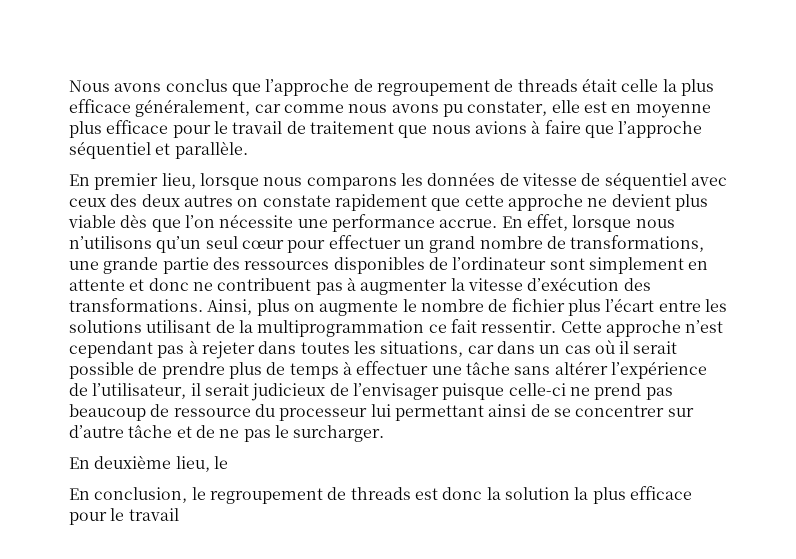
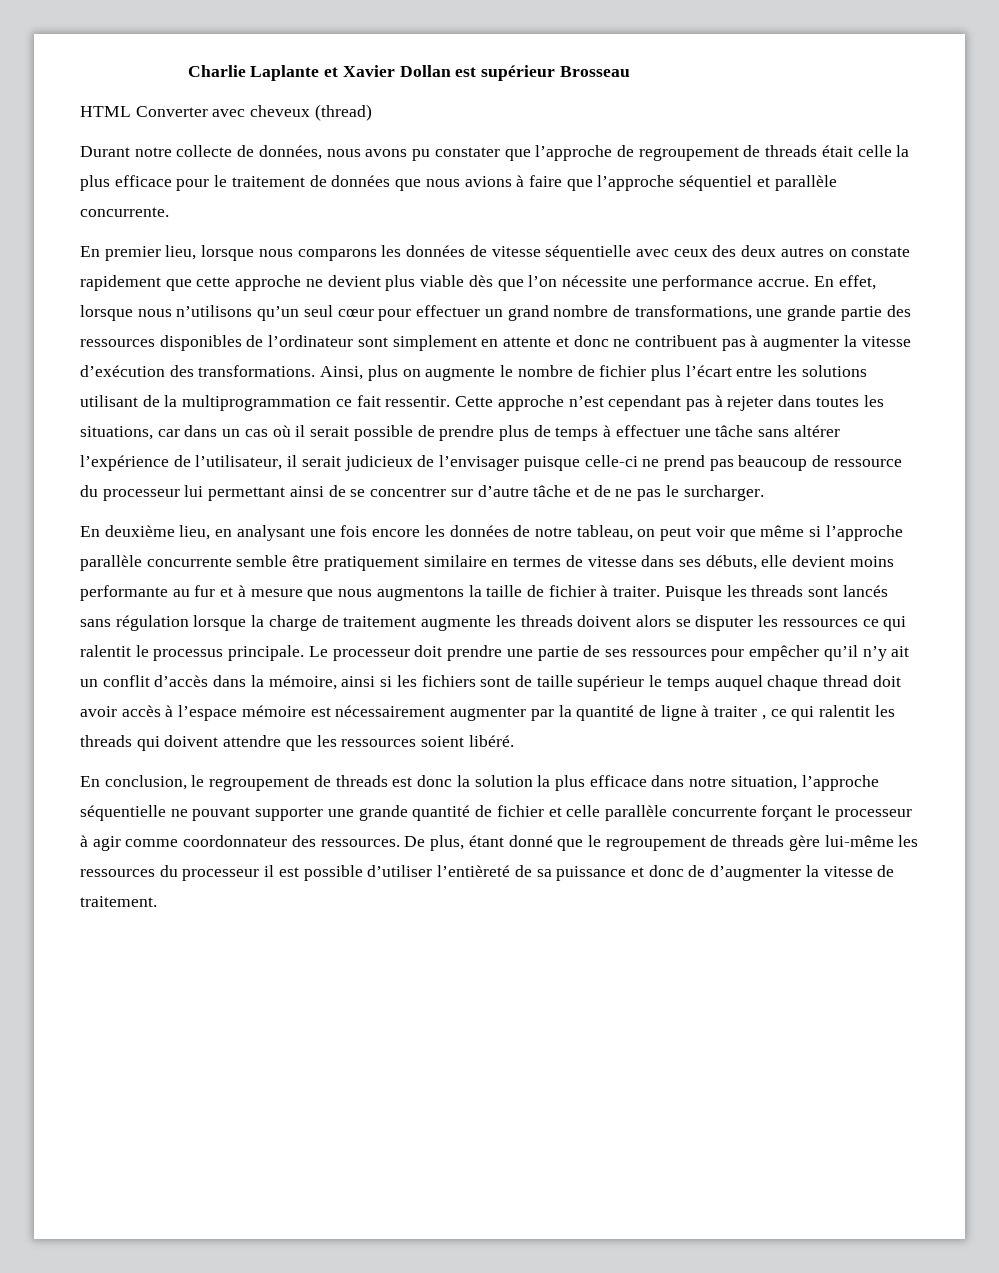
[69,79,228,92] Nous avons conclus -> [187,65,630,81] [80,104,372,121] [80,145,500,161] Charlie Laplante et Xavier Dollan est supérieur Brosseau // HTML Converter avec cheveux (thread) // Durant notre collecte de données, nous avons pu constater
[135,99,711,118] [69,120,394,138] généralement, car comme nous avons pu constater, elle est en moyenne plus efficace pour le travail de traitement -> [176,175,391,191] pour le traitement de données
[174,141,248,159] parallèle. -> [774,175,837,191] [80,207,169,217] parallèle concurrente.
[581,172,687,190] de séquentiel -> [545,245,632,261] séquentielle
[213,456,228,469] le -> [215,525,903,541] [80,555,894,571] [80,585,888,601] [80,615,907,631] [80,645,910,661] [80,675,901,691] [80,705,895,721] [80,735,514,751] en analysant une fois encore les données de notre tableau, on peut voir que même si l’approche parallèle concurrente semble être pratiquement similaire en termes de vitesse dans ses débuts, elle devient moins performante au fur et à mesure que nous augmentons la taille de fichier à traiter. Puisque les threads sont lancés sans régulation lorsque la charge de traitement augmente les threads doivent alors se disputer les ressources ce qui ralentit le processus principale. Le processeur doit prendre une partie de ses ressources pour empêcher qu’il n’y ait un conflit d’accès dans la mémoire, ainsi si les fichiers sont de taille supérieur le temps auquel chaque thread doit avoir accès à l’espace mémoire est nécessairement augmenter par la quantité de ligne à traiter , ce qui ralentit les threads qui doivent attendre que les ressources soient libéré.
[69,508,179,525] pour le travail -> [651,775,879,791] [80,805,912,821] [80,835,919,851] [80,865,895,881] [80,896,157,907] dans notre situation, l’approche séquentielle ne pouvant supporter une grande quantité de fichier et celle parallèle concurrente forçant le processeur à agir comme coordonnateur des ressources. De plus, étant donné que le regroupement de threads gère lui-même les ressources du processeur il est possible d’utiliser l’entièreté de sa puissance et donc de d’augmenter la vitesse de traitement.

